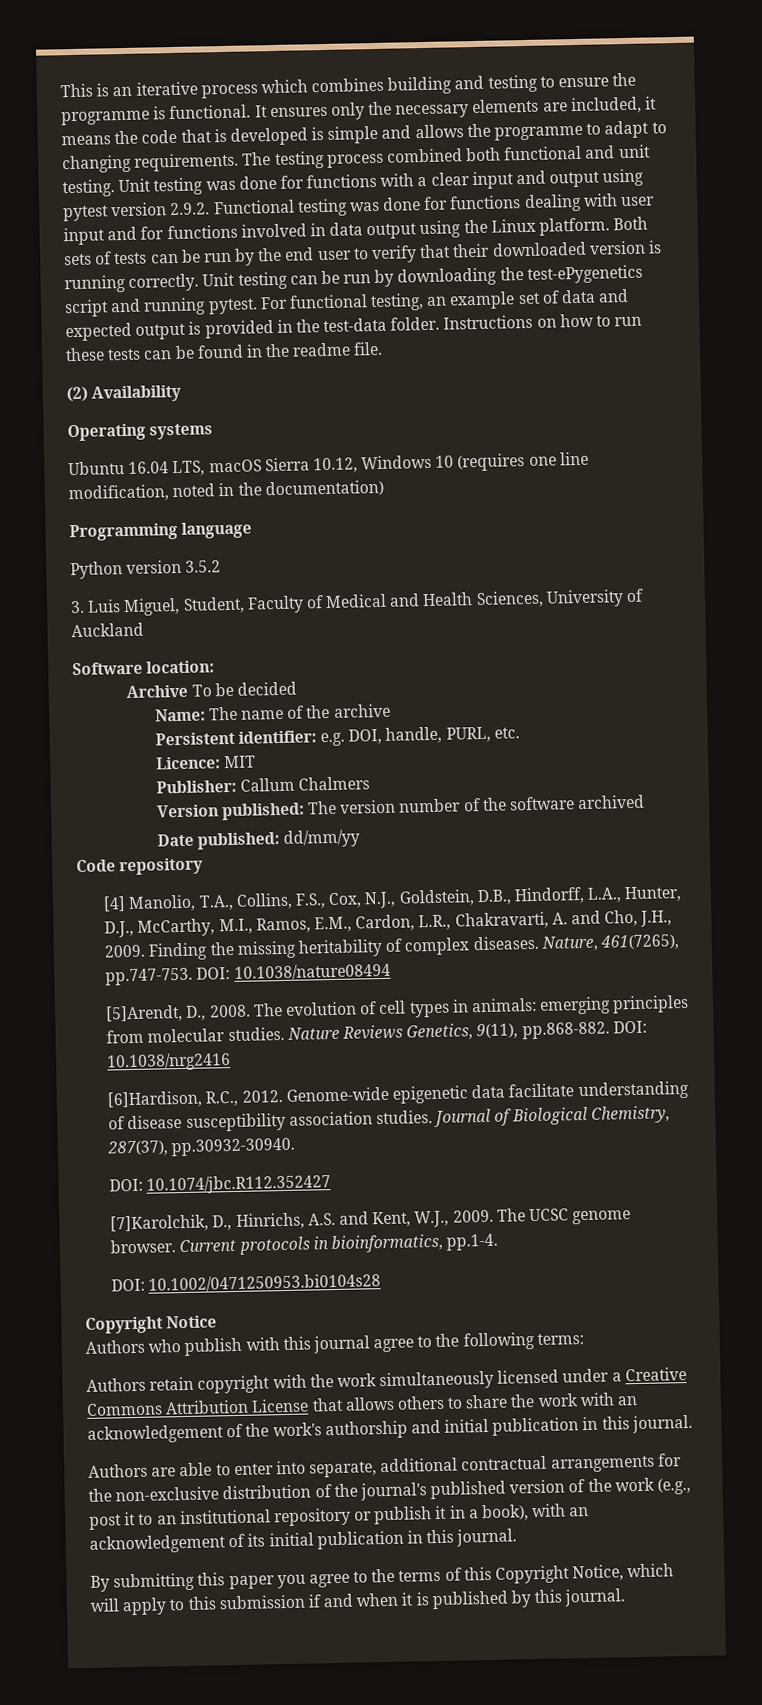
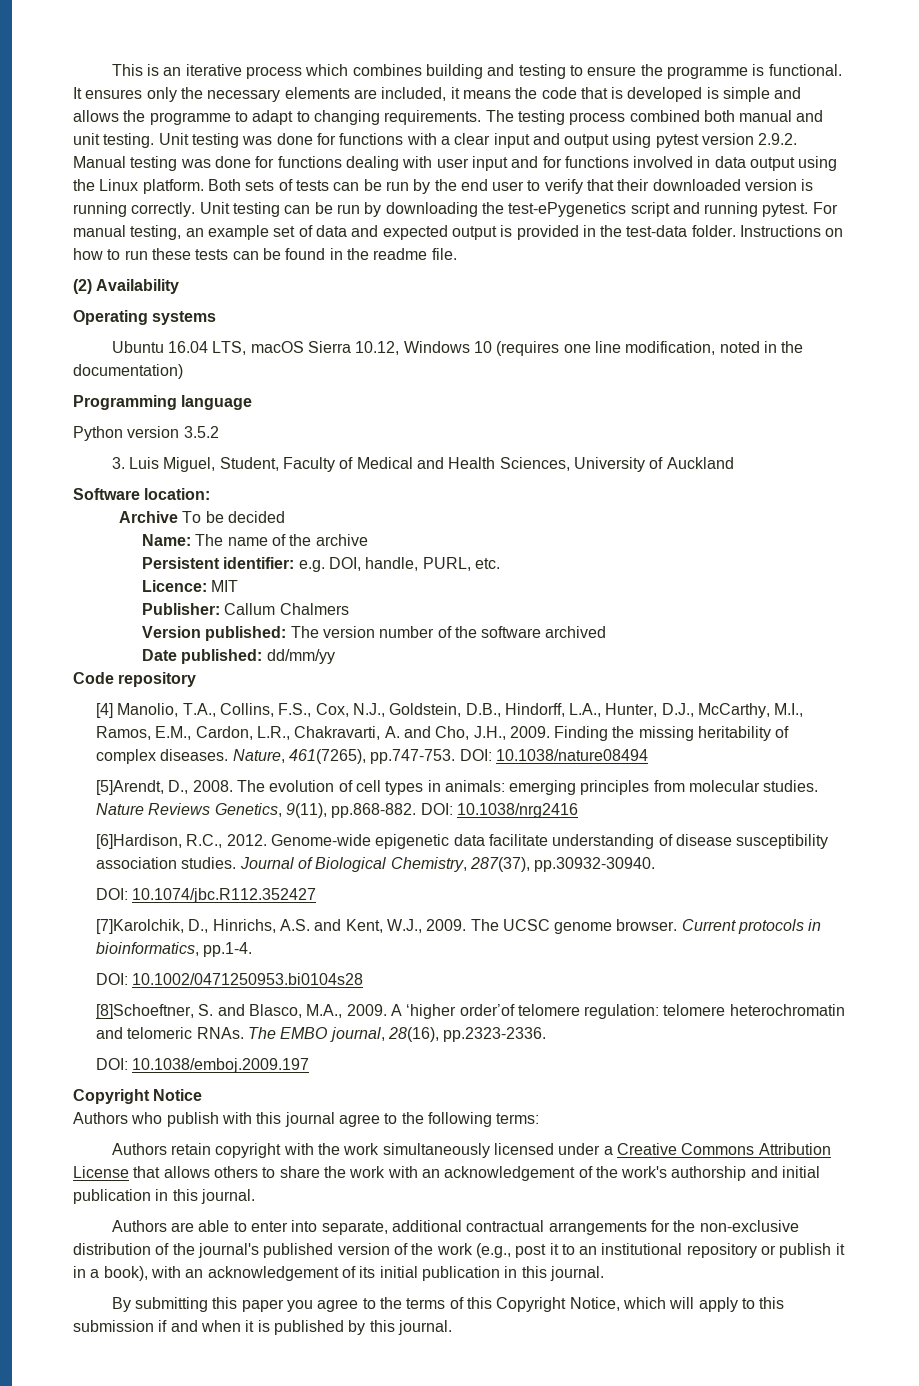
[503,145,583,161] functional -> [739,110,793,122] manual
[213,199,295,215] Functional -> [73,156,126,168] Manual
[288,294,368,309] functional -> [73,225,126,237] manual
(382, 1283) none -> [95,1004,845,1019] [95,1027,547,1042] [95,1058,310,1073] // [8]Schoeftner, S. and Blasco, M.A., 2009. A ‘higher order’of telomere regulation: telomere heterochromatin and telomeric RNAs. The EMBO journal, 28(16), pp.2323-2336. // DOI: 10.1038/emboj.2009.197

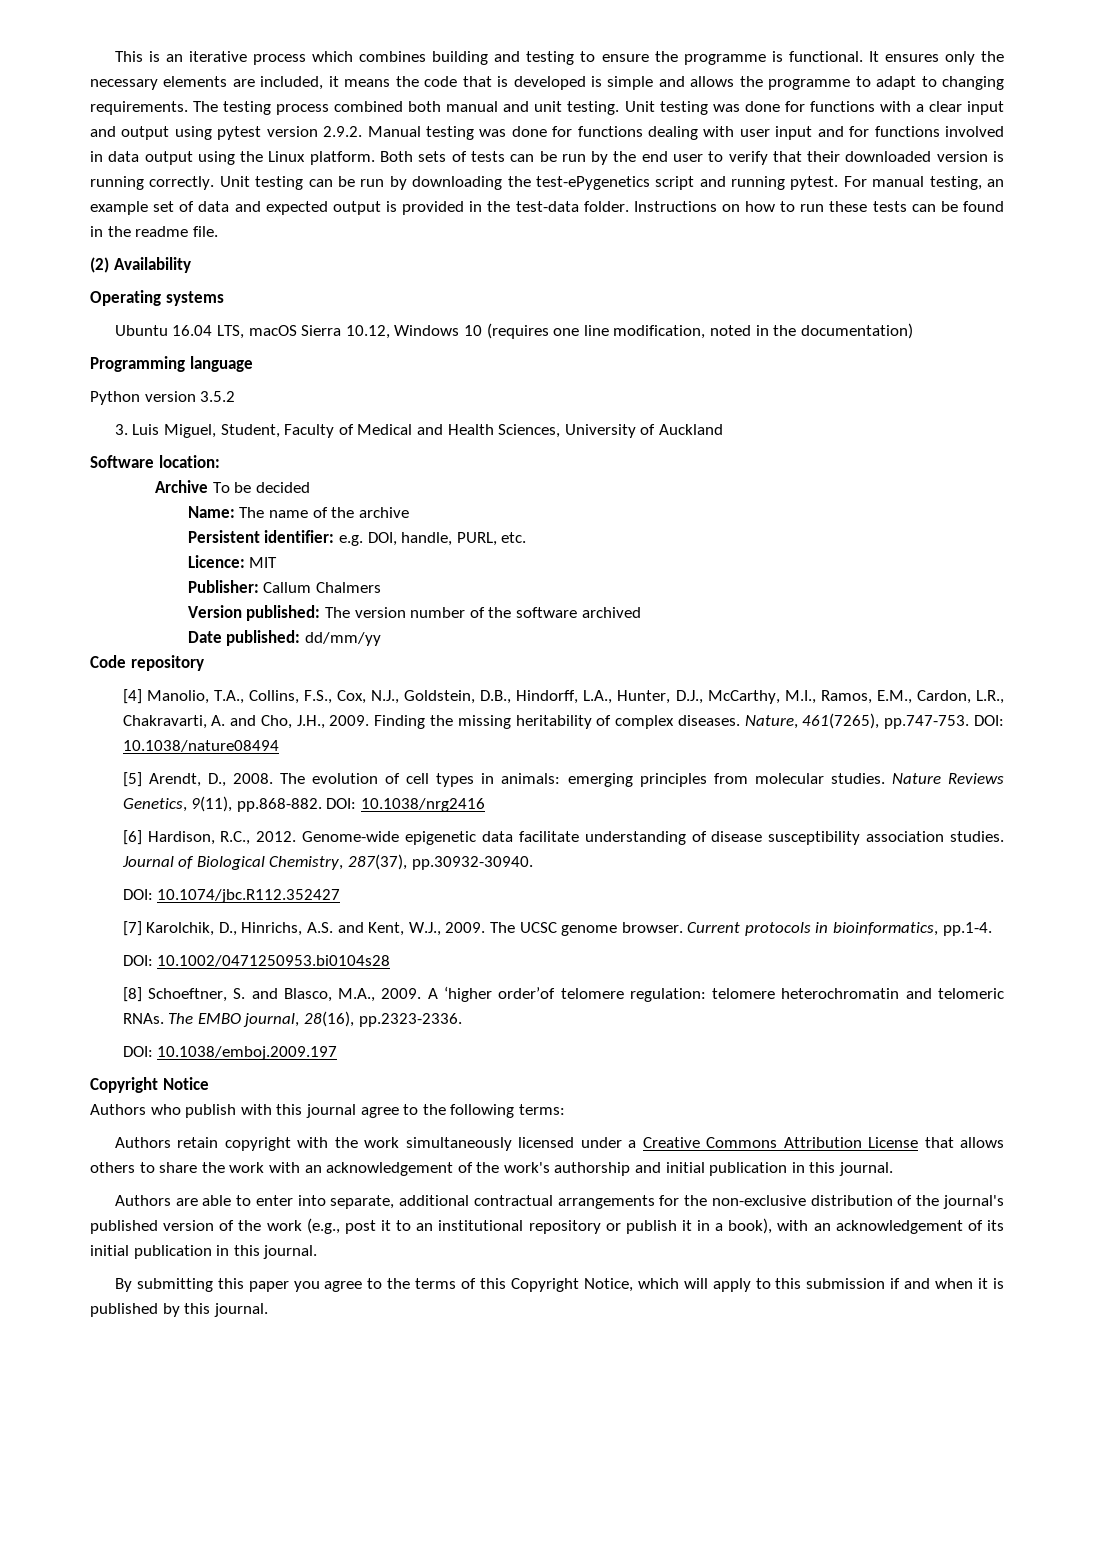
[95,780,164,795] [5]Arendt, -> [122,772,201,787] [5] Arendt,
[95,834,182,849] [6]Hardison, -> [122,830,215,845] [6] Hardison,
[95,919,184,934] [7]Karolchik, -> [122,921,215,936] [7] Karolchik,
[95,1004,194,1019] [8]Schoeftner, -> [122,987,227,1002] [8] Schoeftner,

